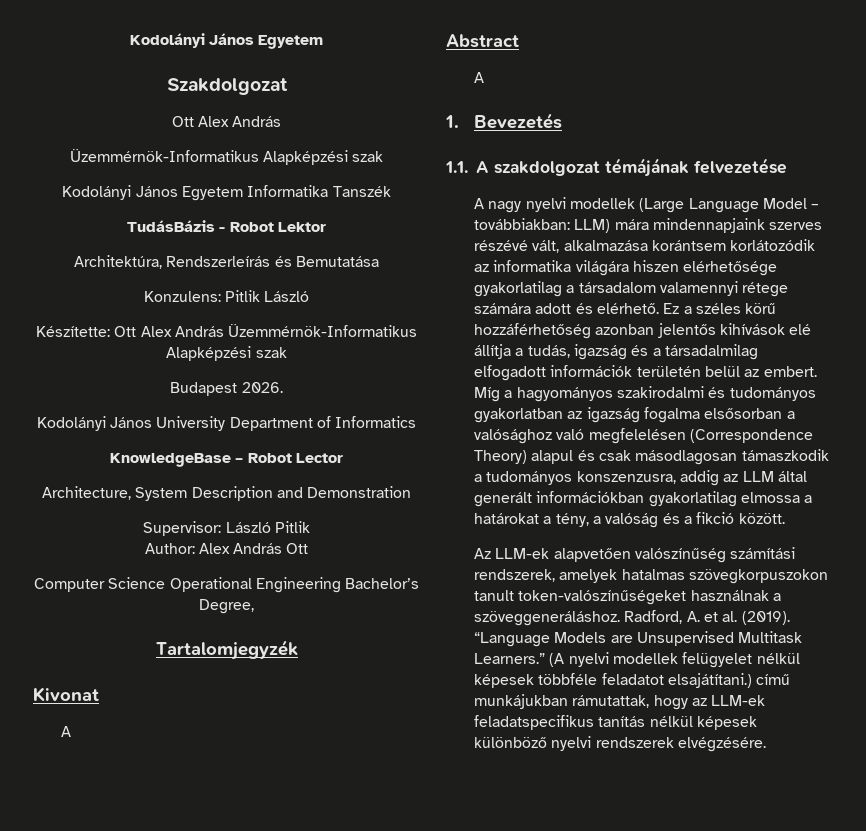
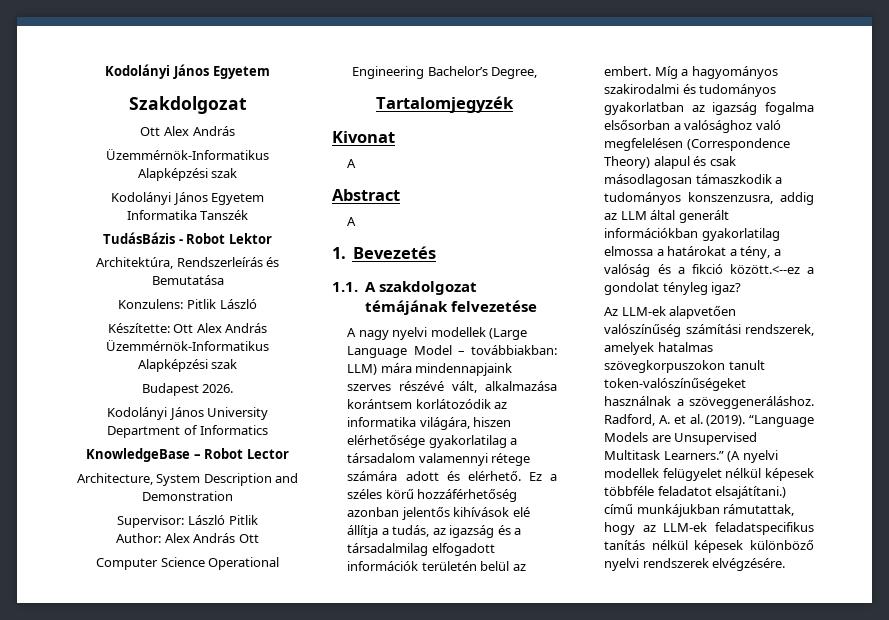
[575,260,629,276] világára -> [419,417,470,430] világára,
(570, 351) none -> [432,528,446,535] az
[738,513,785,524] között. -> [729,264,814,274] [604,282,742,295] között.<--ez a gondolat tényleg igaz?

